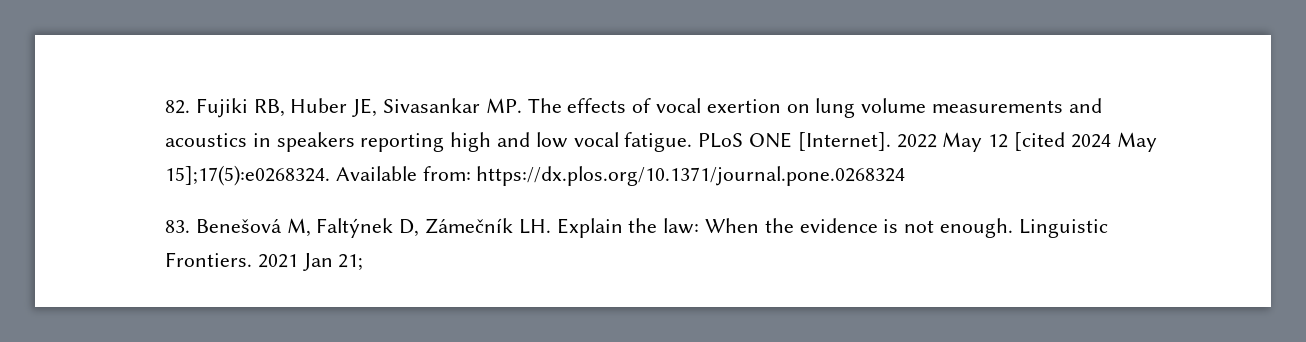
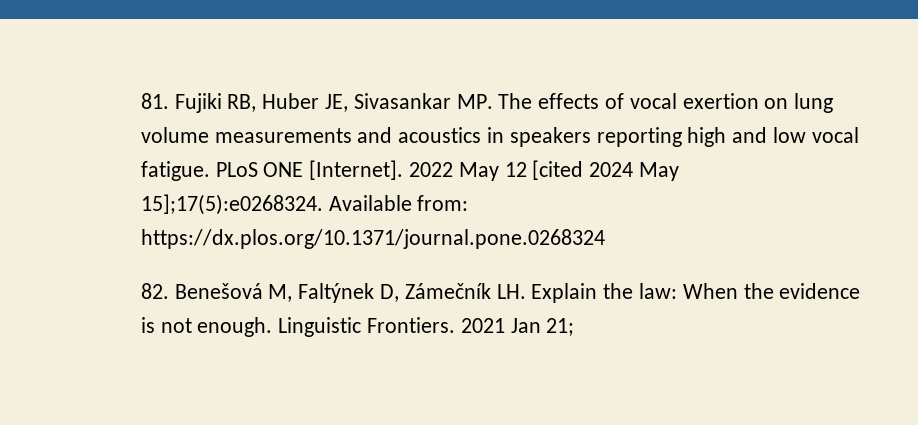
[164,100,190,114] 82. -> [140,93,169,109] 81.
[164,220,190,233] 83. -> [140,283,169,299] 82.

